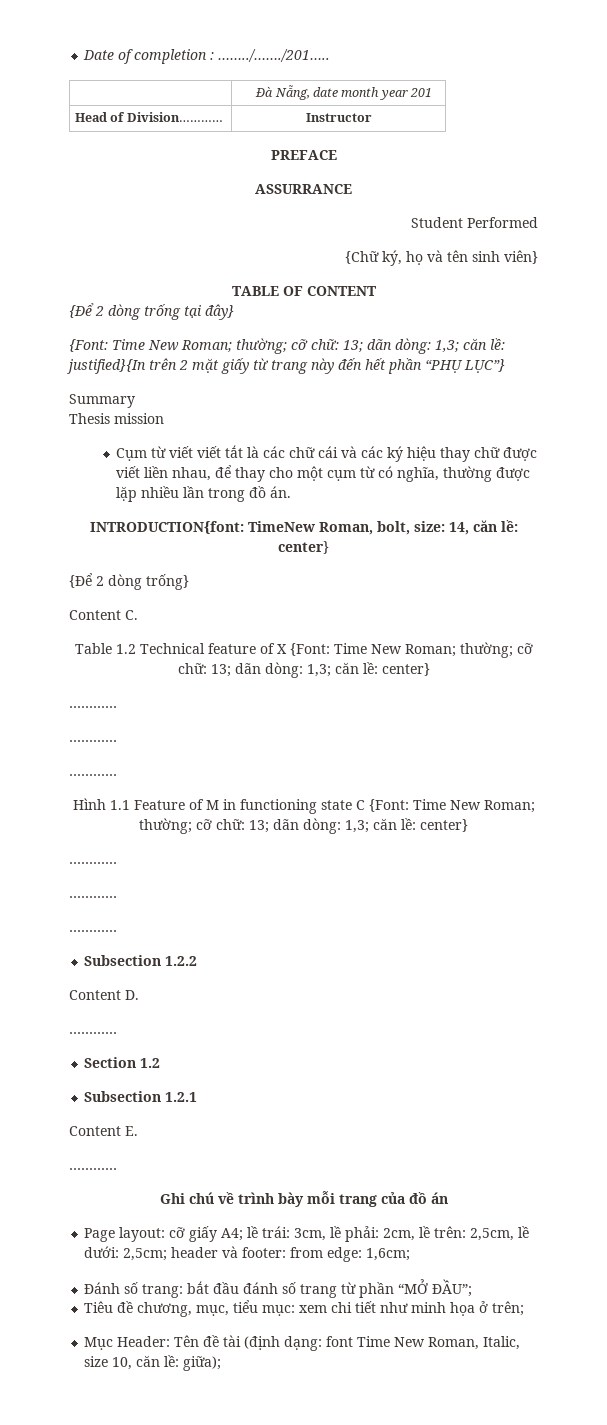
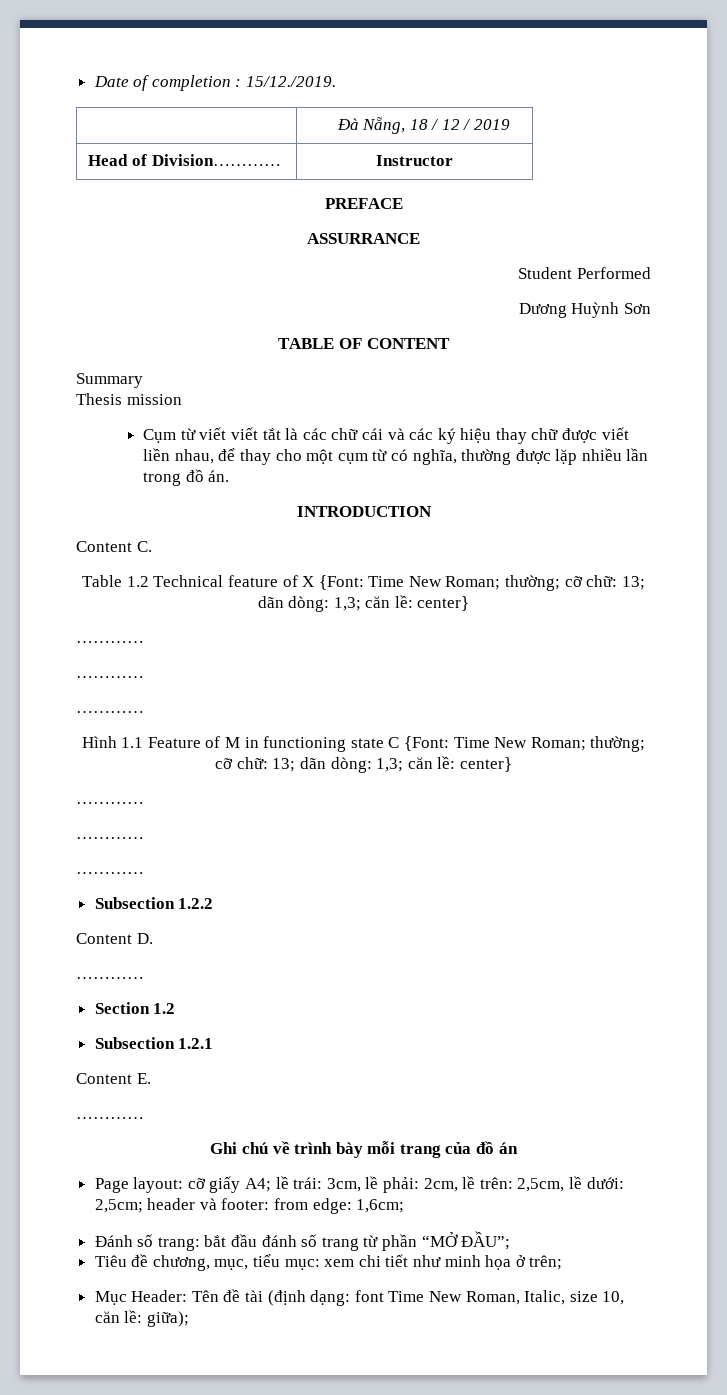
[218,49,331,62] ……../……./201….. -> [246,76,337,87] 15/12./2019.
[312,87,433,100] date month year 201 -> [409,119,511,130] 18 / 12 / 2019
[345,250,538,266] [231,286,376,296] [69,303,234,320] [69,338,505,354] [67,358,505,374] {Chữ ký, họ và tên sinh viên} // TABLE OF CONTENT // {Để 2 dòng trống tại đây} // {Font: Time New Roman; thường; cỡ chữ: 13; dãn dòng: 1,3; căn lề: justified}{In trên 2 mặt giấy từ trang này đến hết phần “PHỤ LỤC”} -> [518,302,651,318] [278,338,450,349] Dương Huỳnh Sơn // TABLE OF CONTENT
[89,520,518,535] [278,541,329,554] [69,573,189,590] INTRODUCTION{font: TimeNew Roman, bolt, size: 14, căn lề: center} // {Để 2 dòng trống} -> [296,506,432,517] INTRODUCTION

